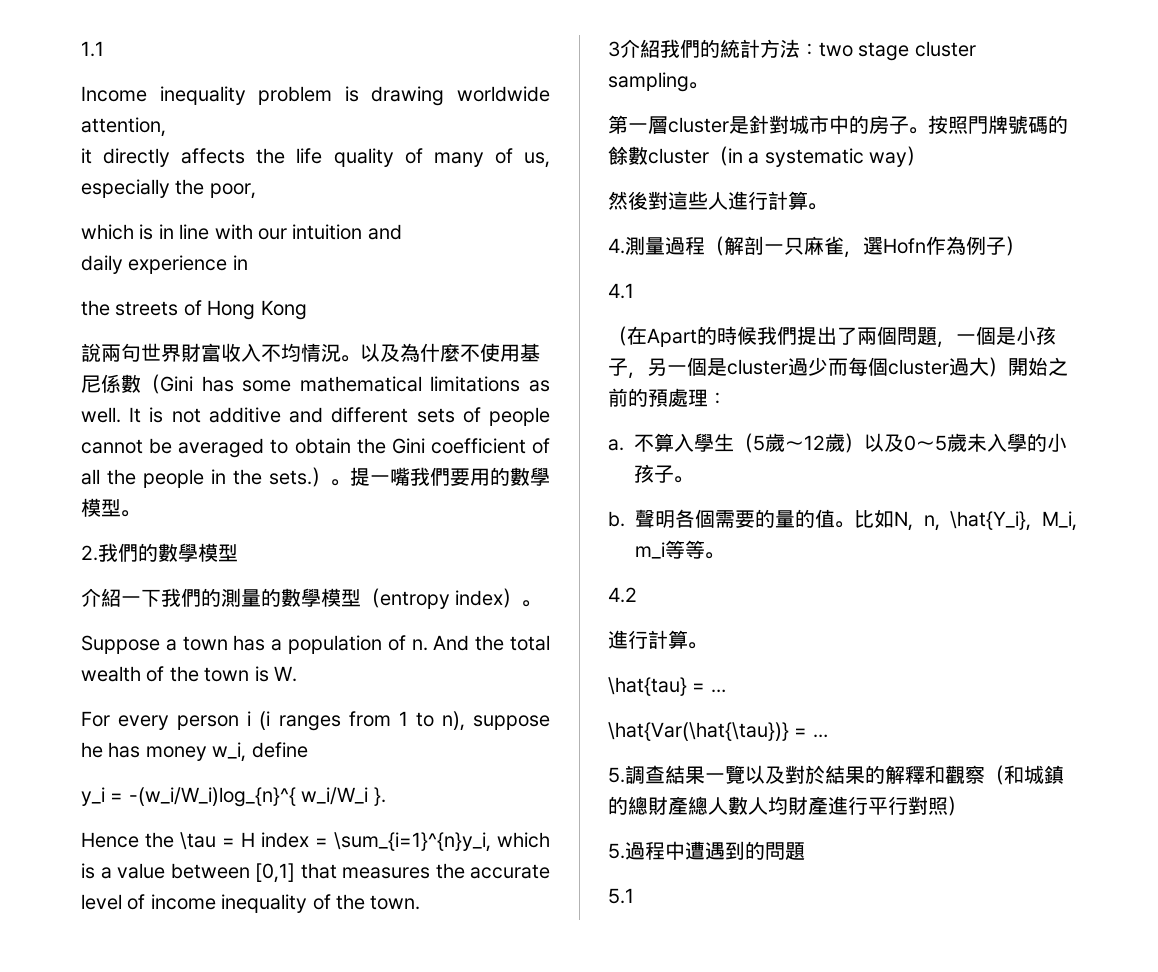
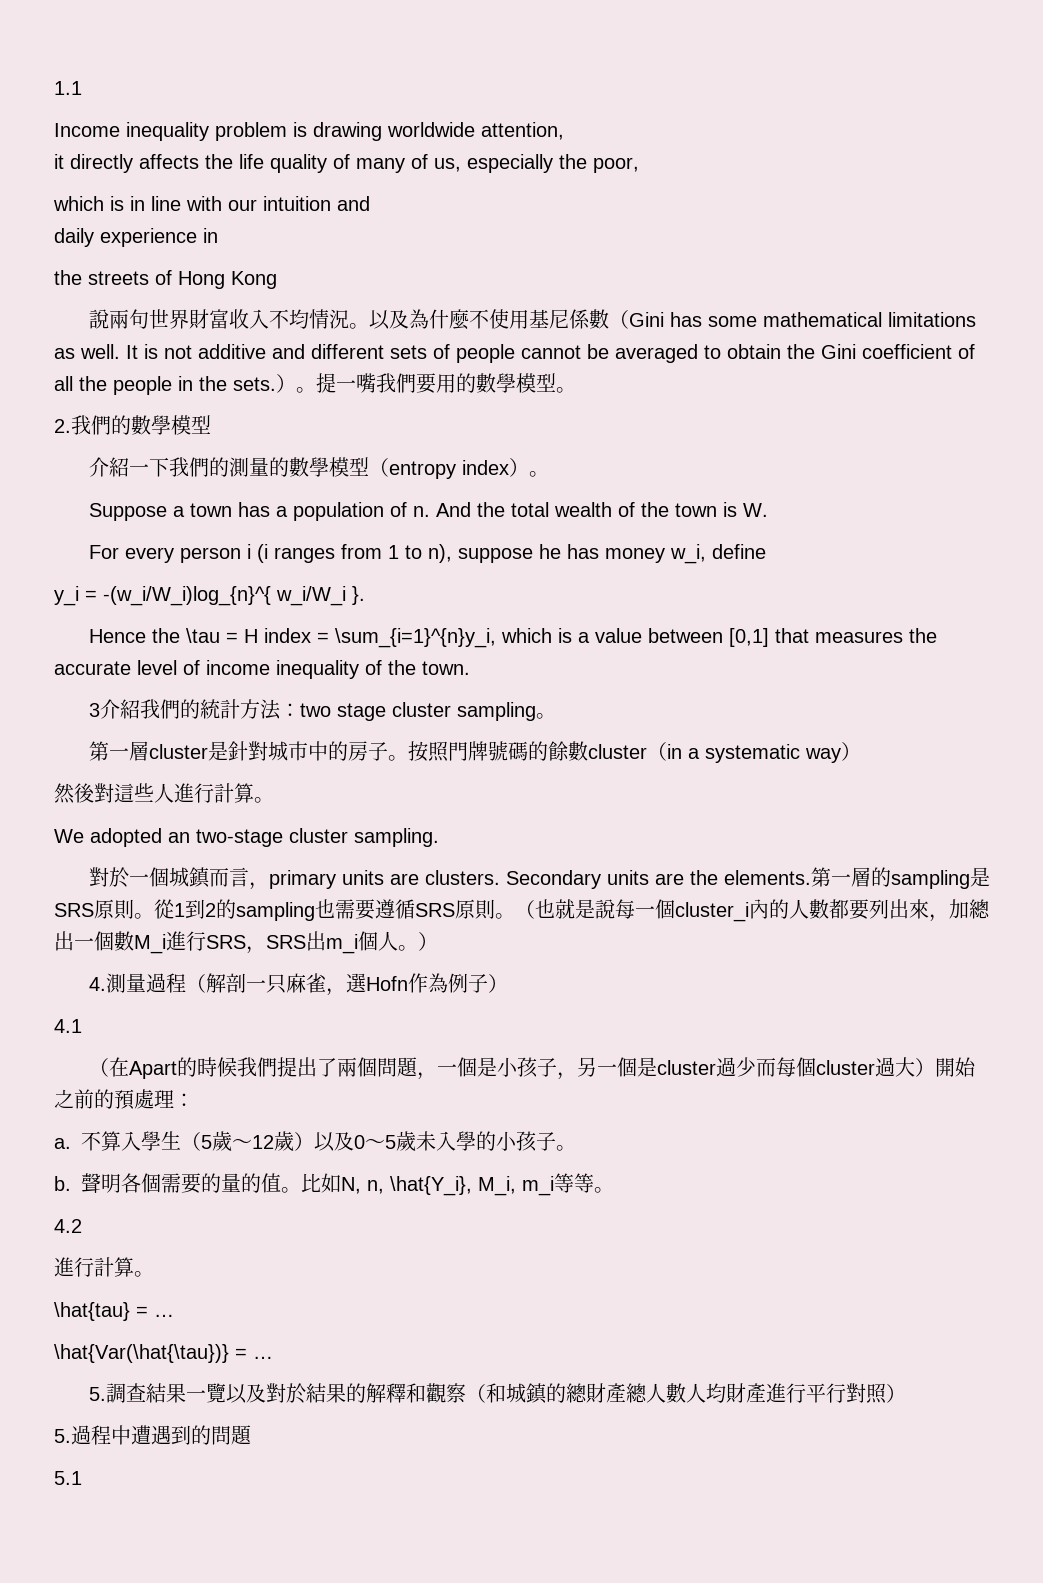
(827, 206) none -> [54,828,439,847] [88,867,990,890] [54,899,990,922] [54,931,438,954] // We adopted an two-stage cluster sampling. // 對於一個城鎮而言，primary units are clusters. Secondary units are the elements.第一層的sampling是SRS原則。從1到2的sampling也需要遵循SRS原則。（也就是說每一個cluster_i內的人數都要列出來，加總出一個數M_i進行SRS，SRS出m_i個人。）

